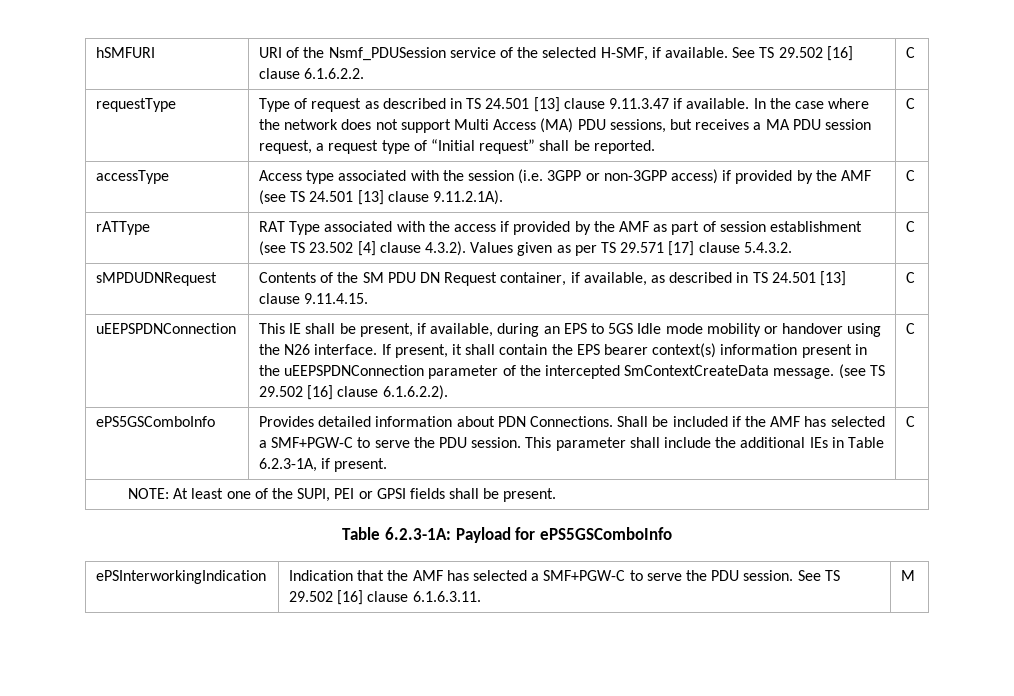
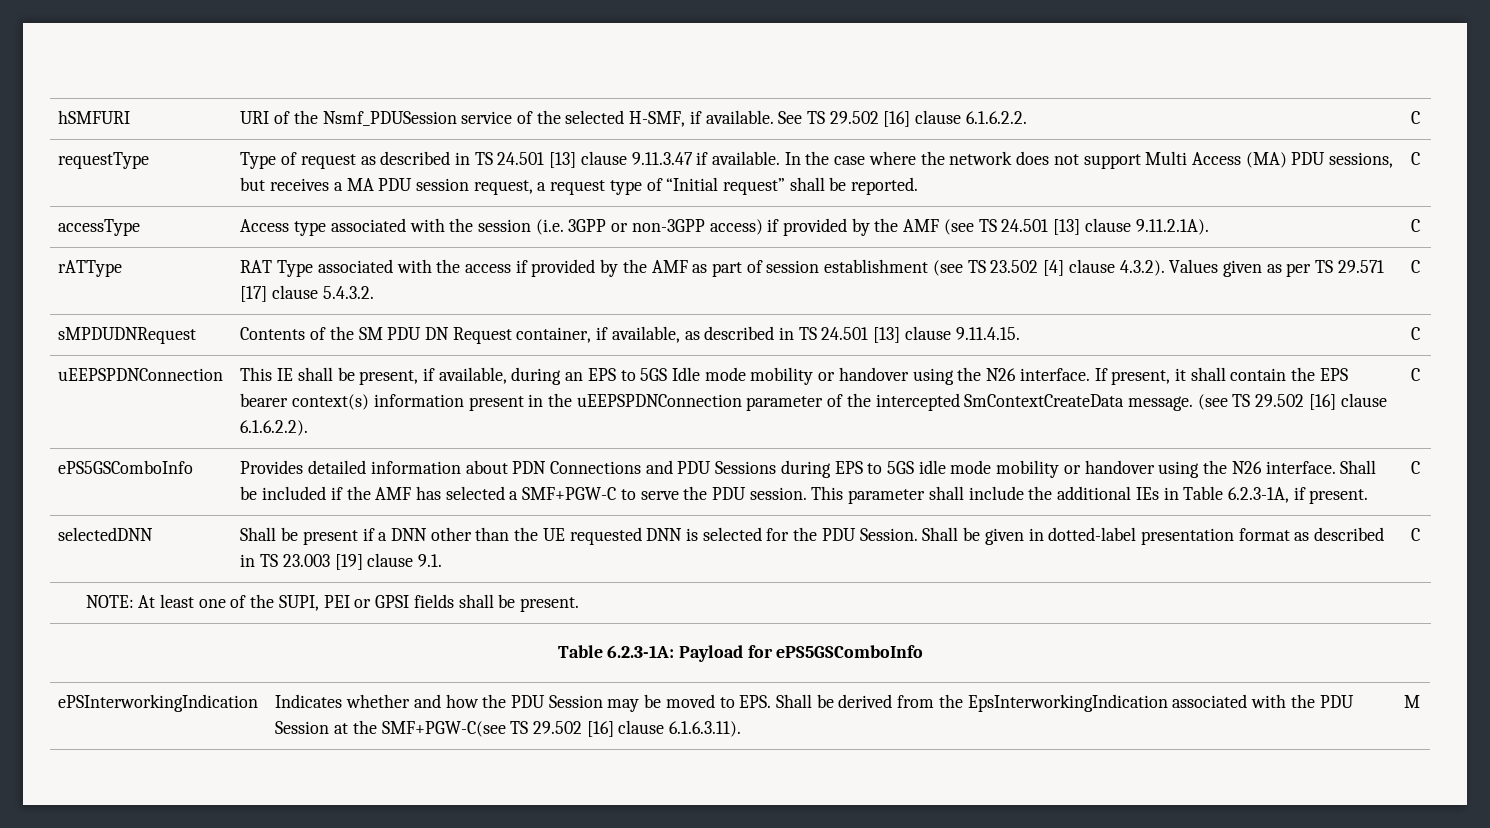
[530,416,614,427] Connections. -> [549,460,1336,478] Connections and PDU Sessions during EPS to 5GS idle mode mobility or handover using the N26 interface.
(916, 421) none -> [58,527,154,541] [240,527,1385,545] [240,553,442,570] [1411,528,1421,541] // selectedDNN | Shall be present if a DNN other than the UE requested DNN is selected for the PDU Session. Shall be given in dotted-label presentation format as described in TS 23.003 [19] clause 9.1. | C
[289,570,840,581] [289,590,481,605] Indication that the AMF has selected a SMF+PGW-C to serve the PDU session. See TS 29.502 [16] clause 6.1.6.3.11. -> [275,694,1354,712] [275,720,742,737] Indicates whether and how the PDU Session may be moved to EPS. Shall be derived from the EpsInterworkingIndication associated with the PDU Session at the SMF+PGW-C(see TS 29.502 [16] clause 6.1.6.3.11).

